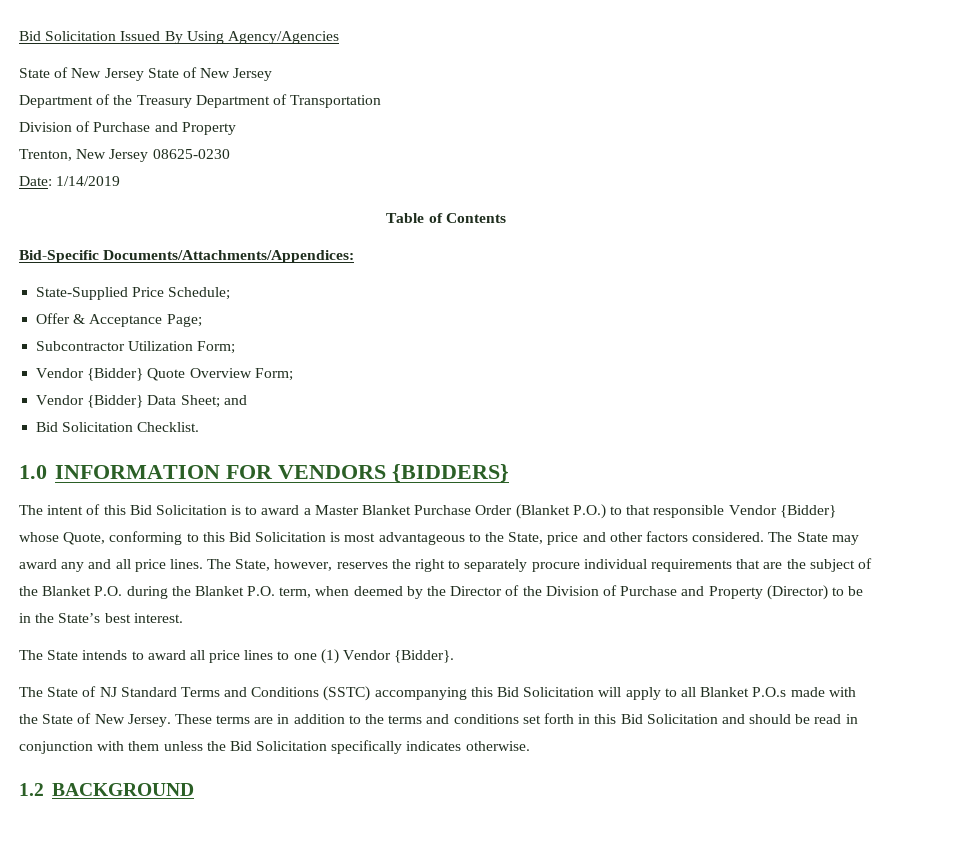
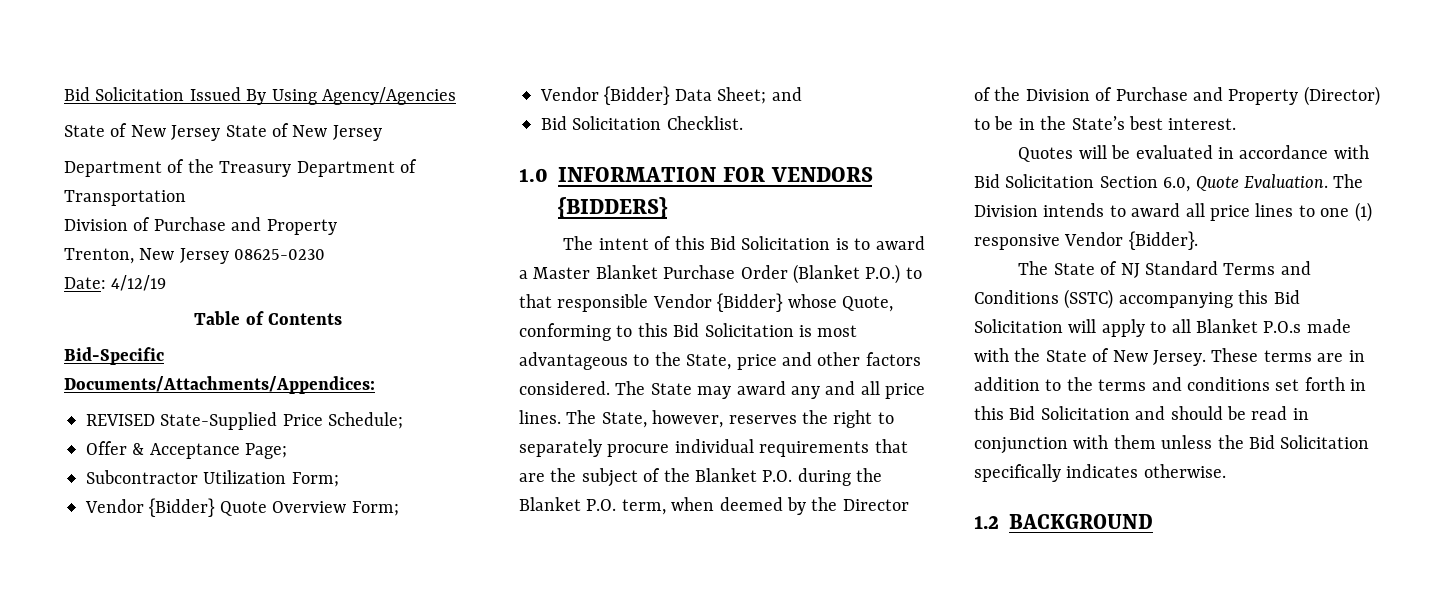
[56,176,121,186] 1/14/2019 -> [111,275,167,291] 4/12/19
(355, 256) none -> [86,414,155,426] REVISED
[19,650,79,660] The State -> [1018,145,1369,162] [974,174,1364,192] [974,205,1038,217] Quotes will be evaluated in accordance with Bid Solicitation Section 6.0, Quote Evaluation. The Division
(339, 656) none -> [974,234,1060,250] responsive

